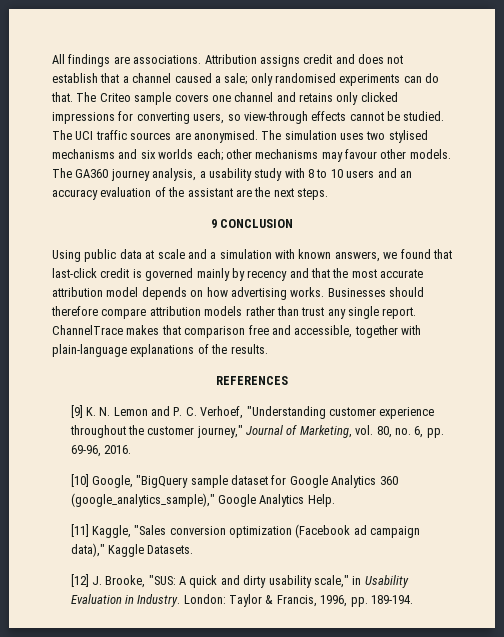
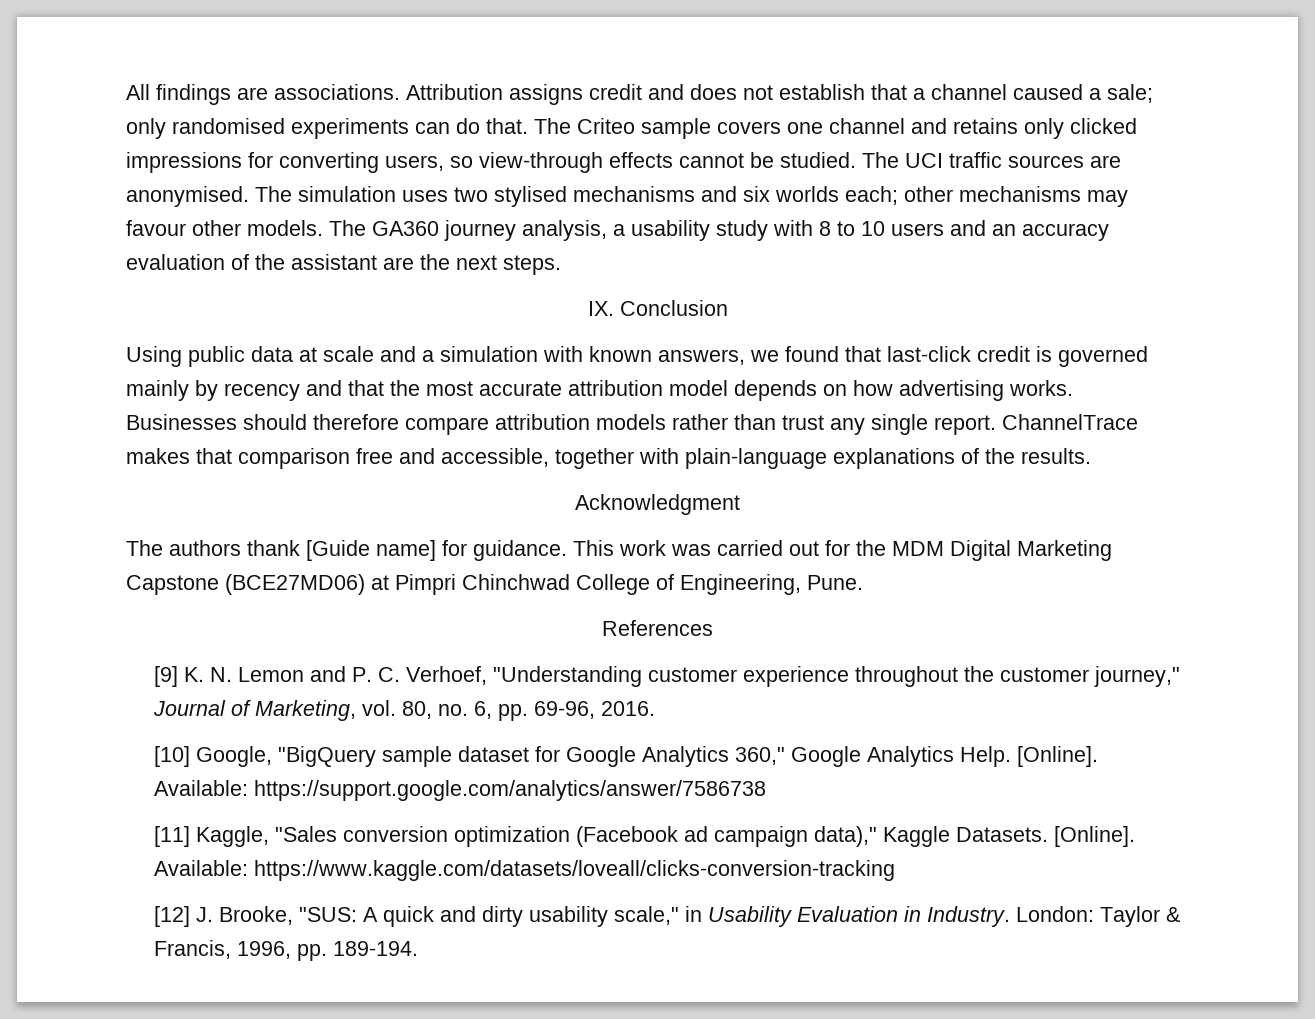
[210,219,294,228] 9 CONCLUSION -> [587,300,728,316] IX. Conclusion
[216,376,288,385] REFERENCES -> [575,494,740,515] [126,540,1112,561] [126,574,863,595] [602,620,713,636] Acknowledgment // The authors thank [Guide name] for guidance. This work was carried out for the MDM Digital Marketing Capstone (BCE27MD06) at Pimpri Chinchwad College of Engineering, Pune. // References
[379,476,398,485] [70,493,215,507] 360 (google_analytics_sample)," -> [735,747,786,765] 360,"
(335, 500) none -> [1017,746,1099,767] [154,780,767,801] [Online]. Available: https://support.google.com/analytics/answer/7586738
(194, 549) none -> [1054,826,1136,847] [154,860,896,881] [Online]. Available: https://www.kaggle.com/datasets/loveall/clicks-conversion-tracking

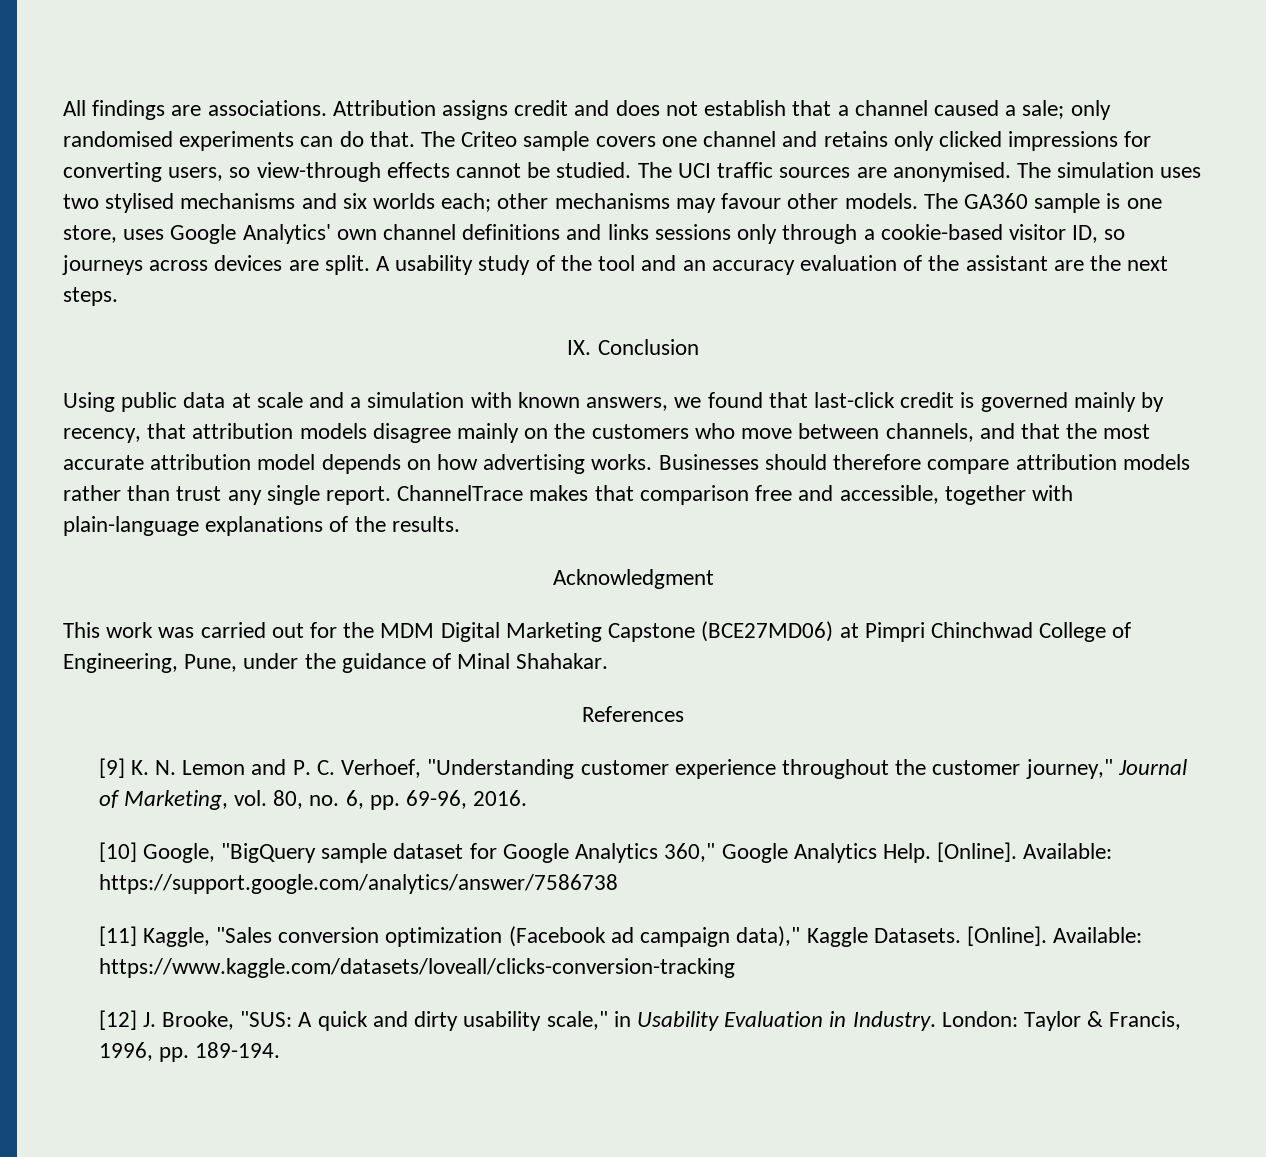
[444,220,944,241] journey analysis, a usability study with 8 to 10 users -> [1034,193,1162,213] [63,224,1126,244] [62,255,636,275] sample is one store, uses Google Analytics' own channel definitions and links sessions only through a cookie-based visitor ID, so journeys across devices are split. A usability study of the tool
[224,383,300,401] recency -> [63,423,974,443] recency, that attribution models disagree mainly on the customers who move between channels,
[126,540,567,561] The authors thank [Guide name] for guidance. -> (714, 579) none
[807,575,863,590] Pune. -> [184,653,609,673] Pune, under the guidance of Minal Shahakar.

